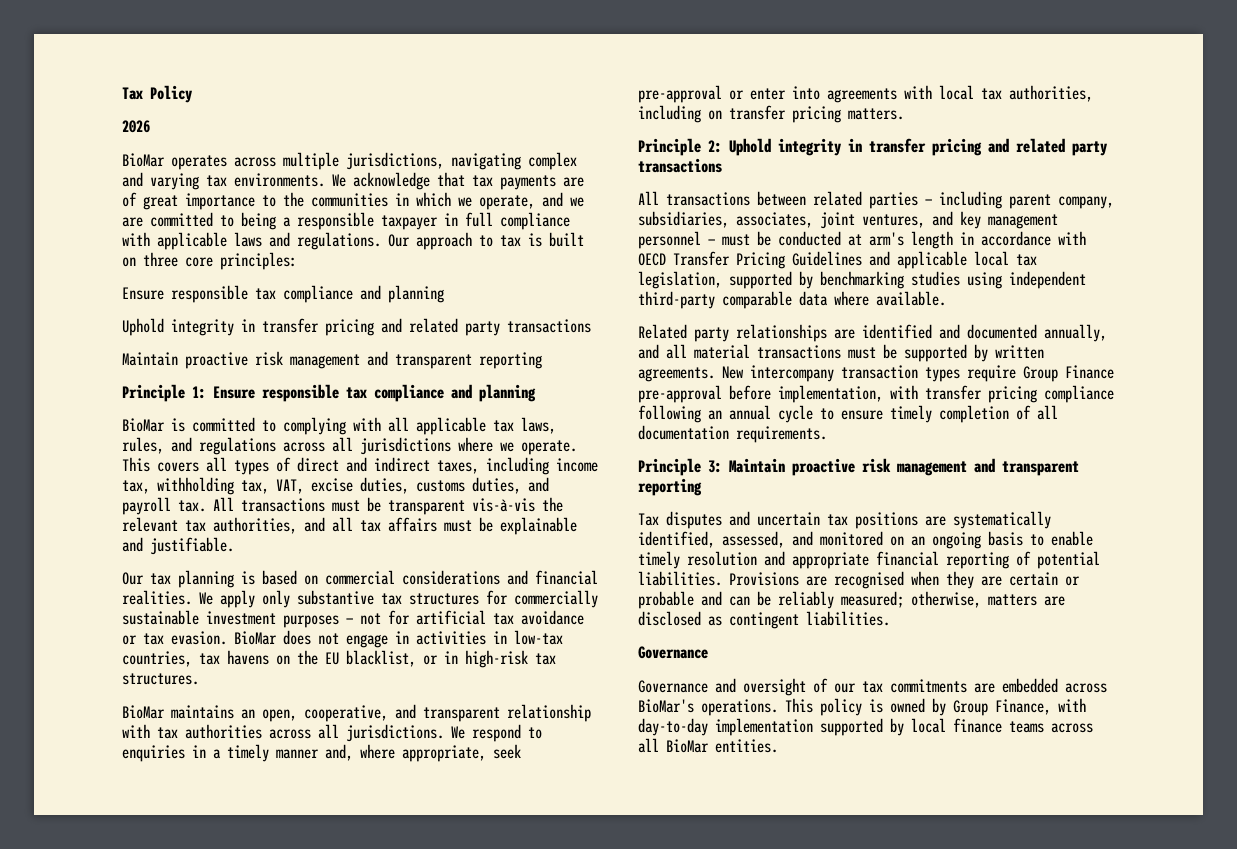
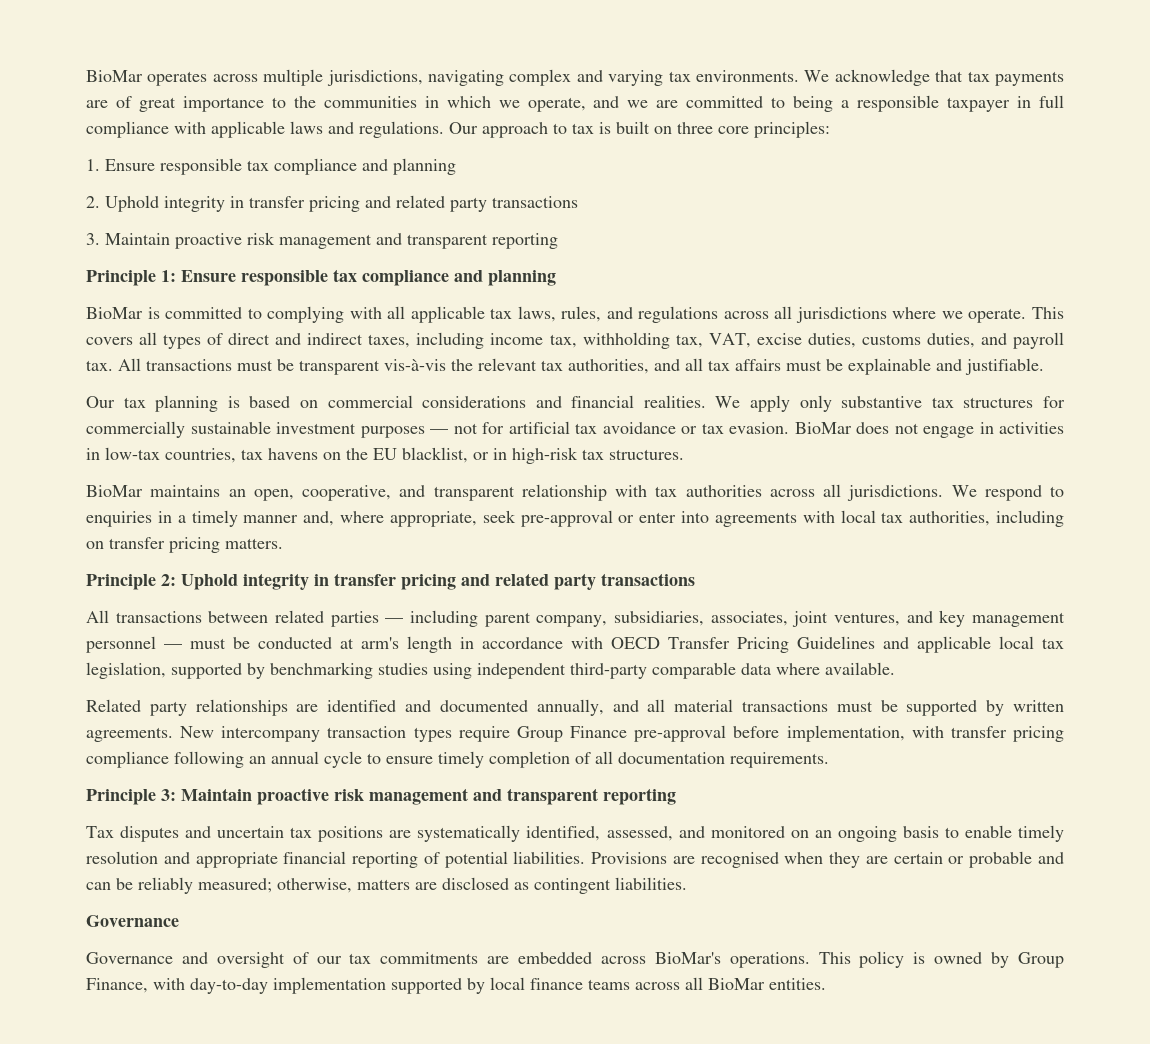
[122,85,192,103] [122,120,150,133] Tax Policy // 2026 // -> (86, 76) none
[122,285,444,303] [122,318,591,336] Ensure responsible tax compliance and planning // Uphold integrity in transfer pricing and related party transactions // -> [86,158,456,175] [86,195,578,212] [86,233,100,245] 1. Ensure responsible tax compliance and planning // 2. Uphold integrity in transfer pricing and related party transactions // 3.

